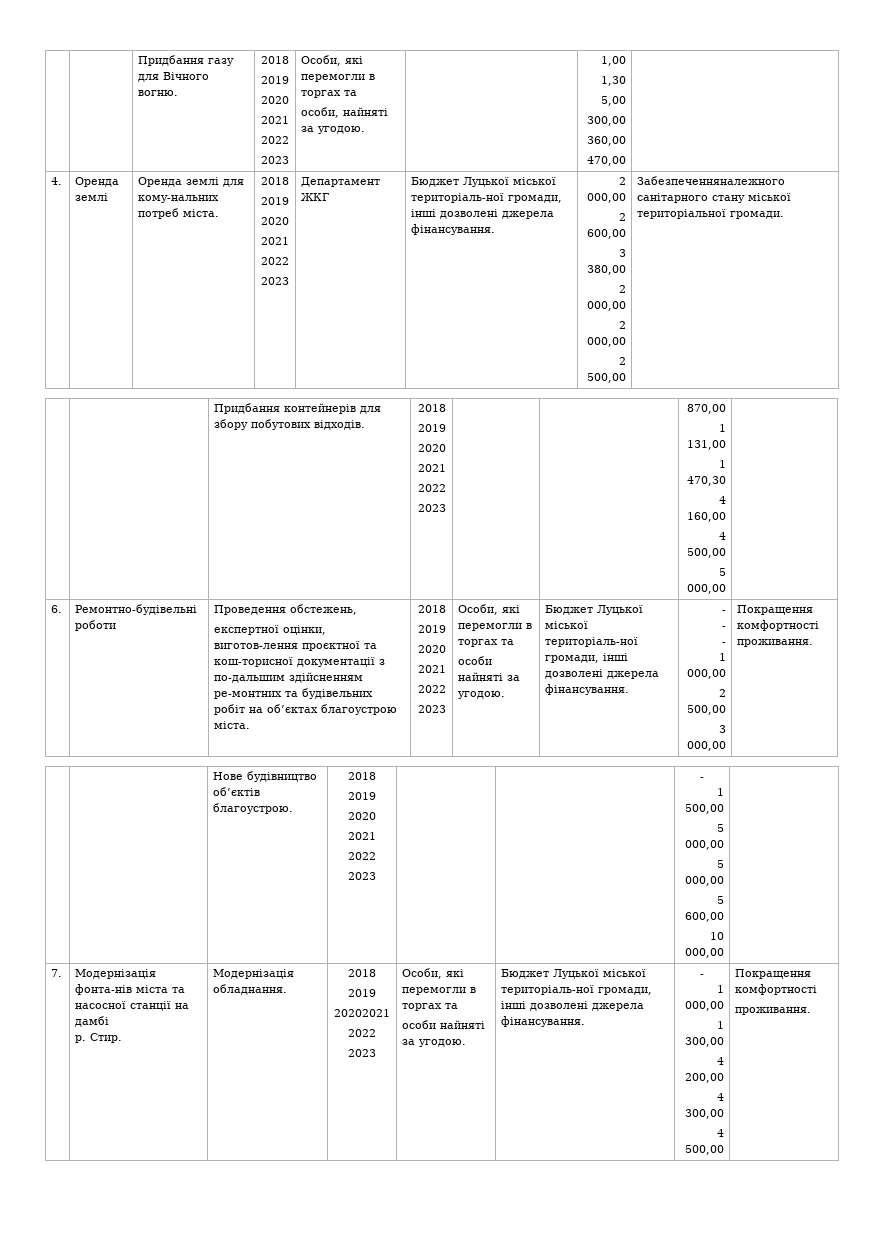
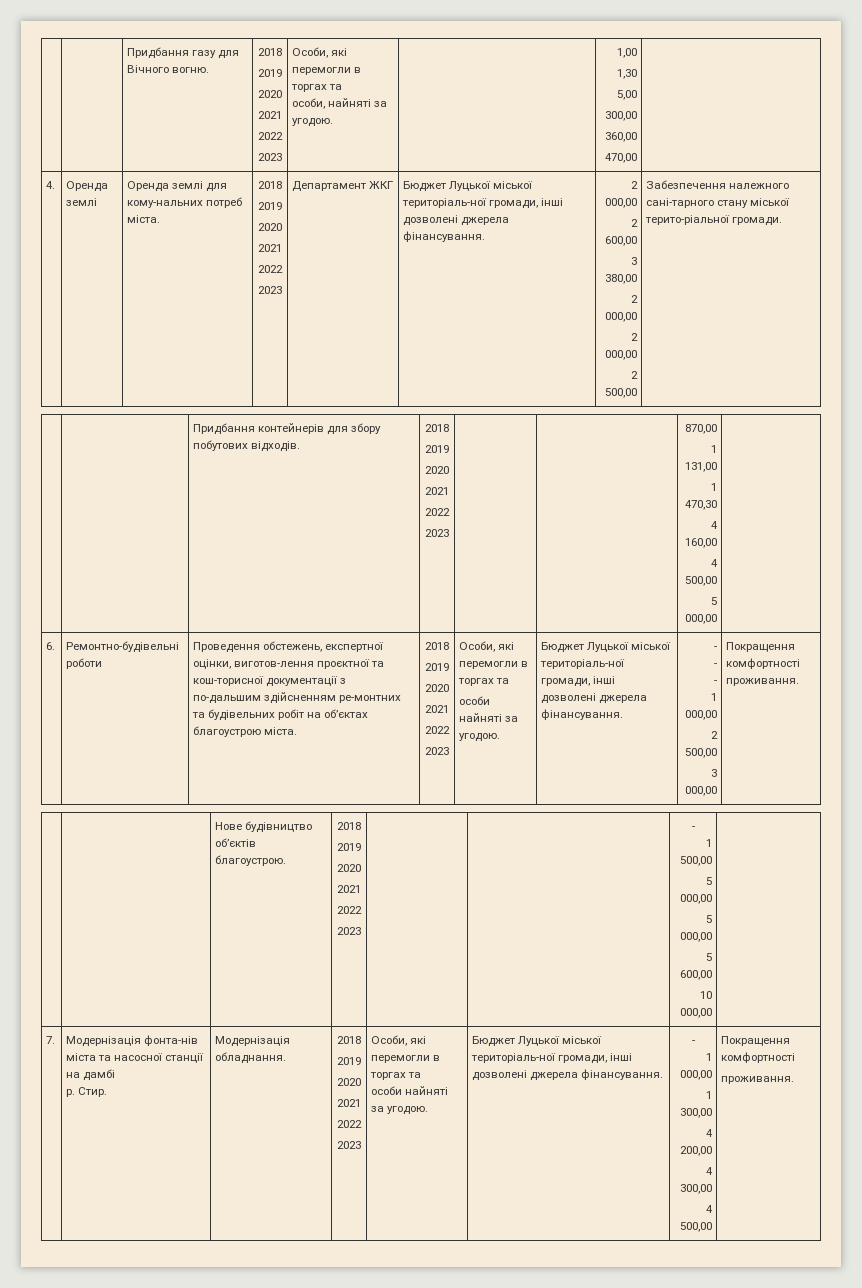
[637,176,786,185] [637,193,709,203] Забезпеченняналежного санітарного -> [646,180,790,189] [646,198,715,208] Забезпечення належного сані-тарного
[637,209,727,219] територіальної -> [645,215,731,225] терито-ріальної
(358, 609) // -> (323, 646) none
[334,1009,390,1017] 20202021 -> [337,1078,361,1086] [337,1099,361,1107] 2020 // 2021

